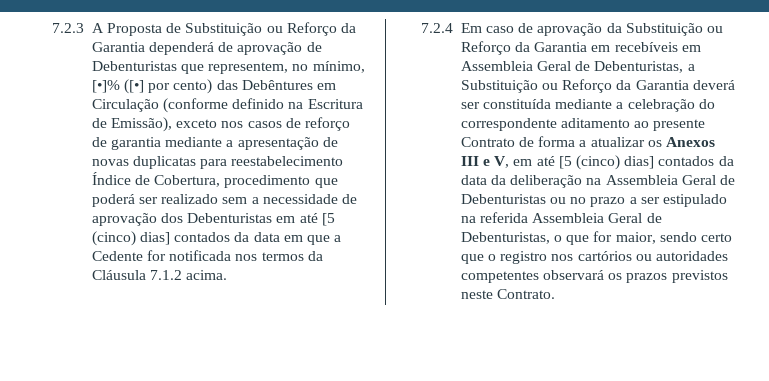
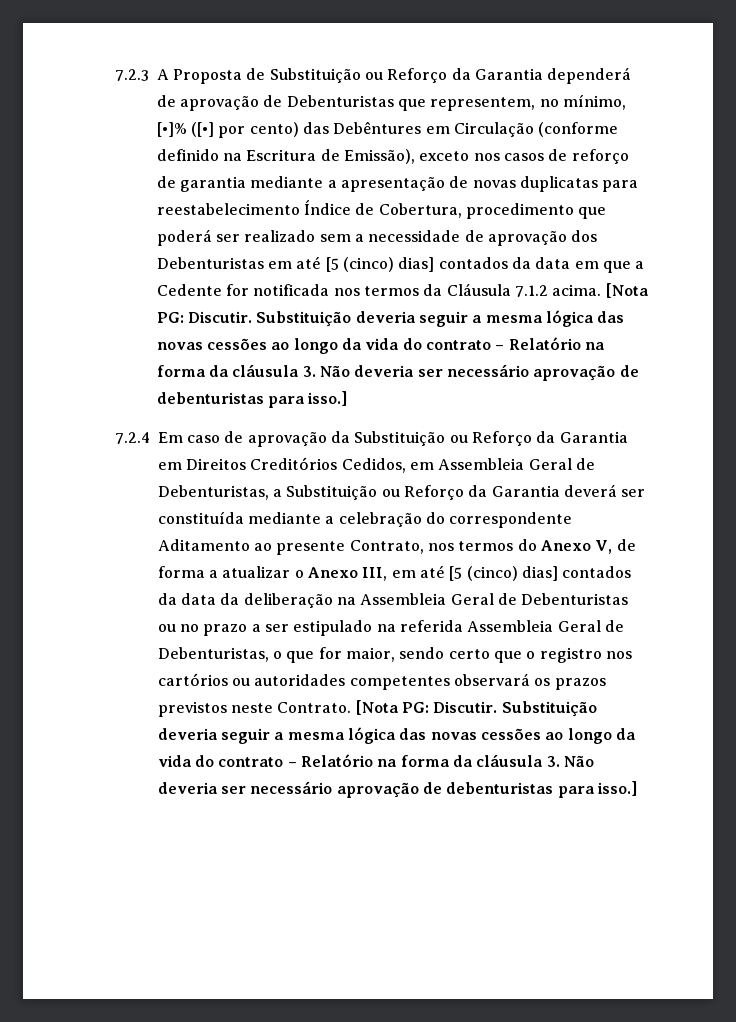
(228, 275) none -> [605,283,649,298] [156,310,625,327] [156,337,606,354] [156,364,639,381] [156,391,348,408] [Nota PG: Discutir. Substituição deveria seguir a mesma lógica das novas cessões ao longo da vida do contrato – Relatório na forma da cláusula 3. Não deveria ser necessário aprovação de debenturistas para isso.]
[614,42,678,52] recebíveis -> [186,457,406,473] Direitos Creditórios Cedidos,
[561,118,631,128] aditamento -> [157,539,250,551] Aditamento
[460,136,715,147] [460,156,510,168] Contrato de forma a atualizar os Anexos III e V, -> [349,539,636,554] [157,566,388,581] Contrato, nos termos do Anexo V, de forma a atualizar o Anexo III,
(556, 294) none -> [355,700,597,717] [157,727,637,744] [157,754,595,767] [157,781,638,798] [Nota PG: Discutir. Substituição deveria seguir a mesma lógica das novas cessões ao longo da vida do contrato – Relatório na forma da cláusula 3. Não deveria ser necessário aprovação de debenturistas para isso.]

